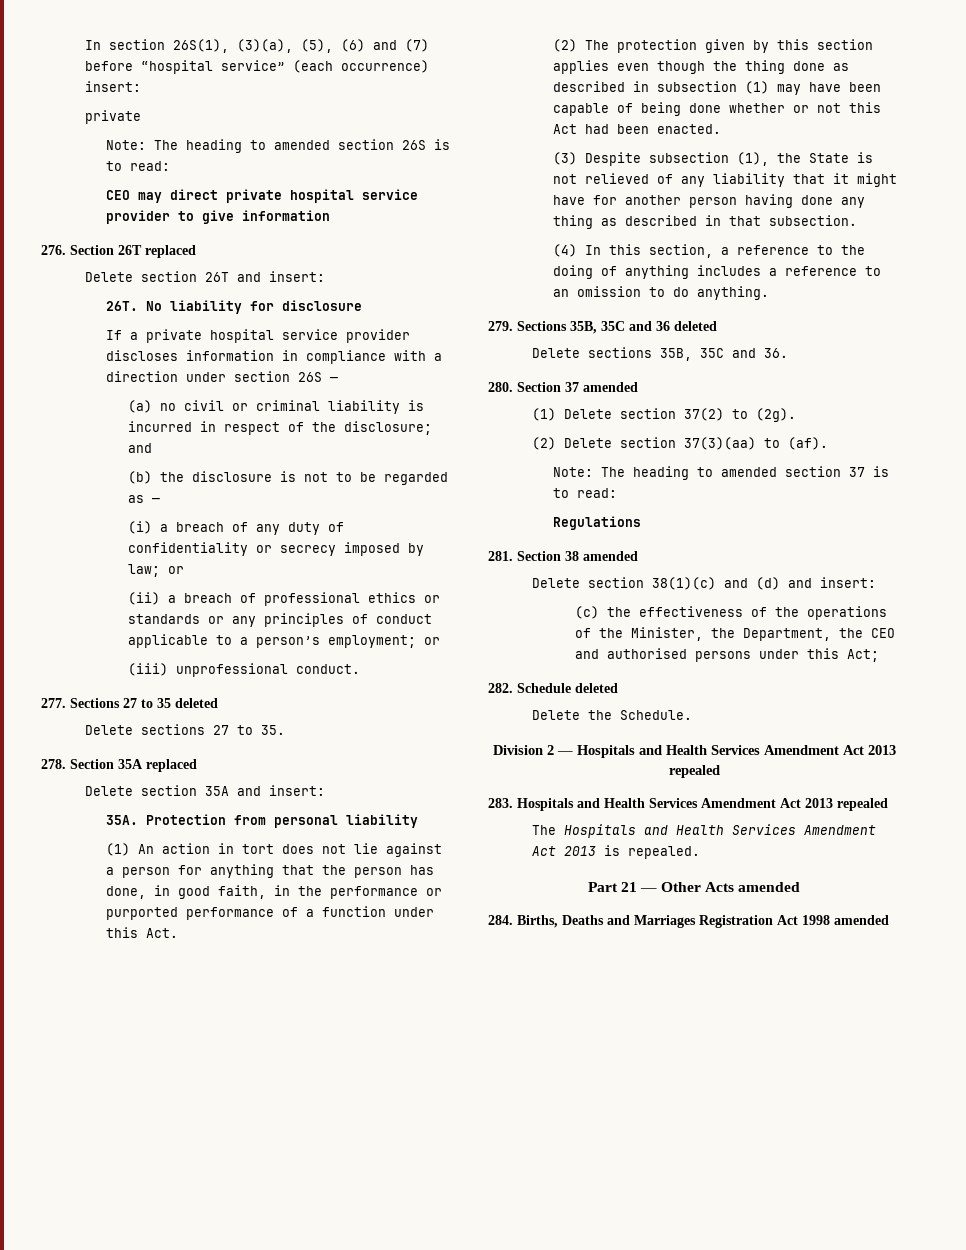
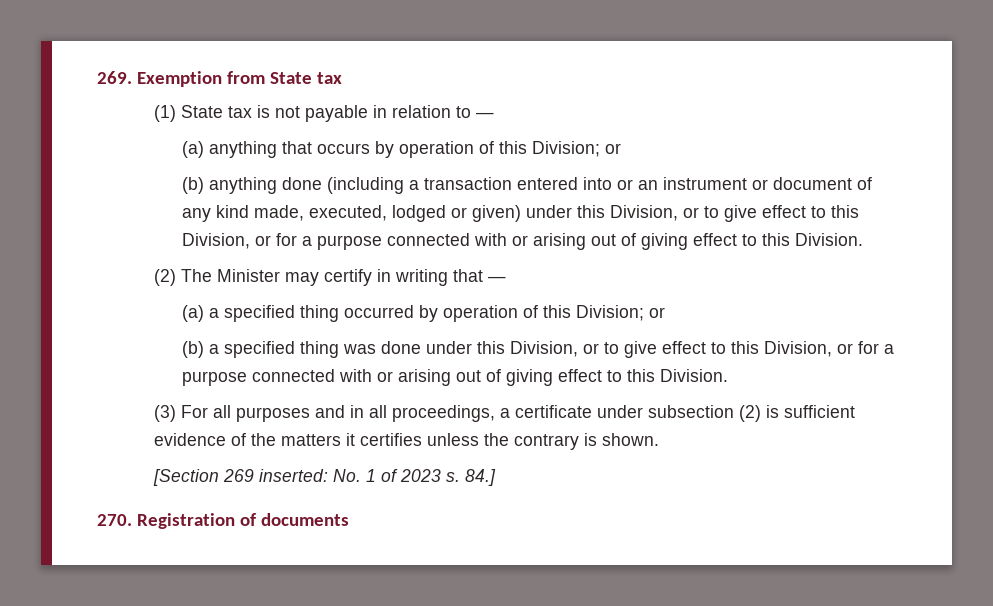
[84,39,429,53] [84,60,429,74] [84,81,141,92] [84,110,141,124] [106,139,451,153] [106,161,171,171] [106,189,419,203] [106,210,331,224] [41,245,196,258] [84,271,325,282] [106,300,363,314] [106,329,411,343] [106,350,443,364] [106,371,339,382] [128,400,425,414] [128,421,433,435] [128,443,153,453] [128,471,449,485] [128,495,161,503] [128,521,345,535] [128,542,425,556] [128,564,185,577] [128,592,441,606] [128,613,433,627] [128,634,441,648] [128,663,361,677] [41,698,218,708] [84,724,285,735] [41,759,197,772] [84,785,325,796] [106,814,419,828] [106,843,443,857] [106,864,435,878] [106,885,443,899] [106,906,435,920] [106,927,179,938] [553,39,874,53] [553,60,850,74] [553,81,882,95] [553,102,882,116] [553,124,722,134] [553,152,874,166] [553,173,898,187] [553,194,866,208] [553,215,858,229] [553,244,866,258] [553,265,882,279] [553,286,770,300] [488,321,717,334] [531,347,788,361] [488,382,638,392] [531,408,796,422] [531,437,828,450] [553,466,890,480] [553,488,618,498] [553,516,642,530] [488,551,638,561] [531,577,876,590] [575,606,888,620] [575,627,896,641] [575,648,880,662] [488,683,618,693] [531,710,692,720] [492,745,896,758] [668,765,720,778] [488,798,888,811] [531,824,876,838] [531,845,700,859] [587,882,801,892] [488,915,889,928] In section 26S(1), (3)(a), (5), (6) and (7) before “hospital service” (each occurrence) insert: // private // Note: The heading to amended section 26S is to read: // CEO may direct private hospital service provider to give information // 276. Section 26T replaced // Delete section 26T and insert: // 26T. No liability for disclosure // If a private hospital service provider discloses information in compliance with a direction under section 26S — // (a) no civil or criminal liability is incurred in respect of the disclosure; and // (b) the disclosure is not to be regarded as — // (i) a breach of any duty of confidentiality or secrecy imposed by law; or // (ii) a breach of professional ethics or standards or any principles of conduct applicable to a person’s employment; or // (iii) unprofessional conduct. // 277. Sections 27 to 35 deleted // Delete sections 27 to 35. // 278. Section 35A replaced // Delete section 35A and insert: // 35A. Protection from personal liability // (1) An action in tort does not lie against a person for anything that the person has done, in good faith, in the performance or purported performance of a function under this Act. // (2) The protection given by this section applies even though the thing done as described in subsection (1) may have been capable of being done whether or not this Act had been enacted. // (3) Despite subsection (1), the State is not relieved of any liability that it might have for another person having done any thing as described in that subsection. // (4) In this section, a reference to the doing of anything includes a reference to an omission to do anything. // 279. Sections 35B, 35C and 36 deleted // Delete sections 35B, 35C and 36. // 280. Section 37 amended // (1) Delete section 37(2) to (2g). // (2) Delete section 37(3)(aa) to (af). // Note: The heading to amended section 37 is to read: // Regulations // 281. Section 38 amended // Delete section 38(1)(c) and (d) and insert: // (c) the effectiveness of the operations of the Minister, the Department, the CEO and authorised persons under this Act; // 282. Schedule deleted // Delete the Schedule. // Division 2 — Hospitals and Health Services Amendment Act 2013 repealed // 283. Hospitals and Health Services Amendment Act 2013 repealed // The Hospitals and Health Services Amendment Act 2013 is repealed. // Part 21 — Other Acts amended // 284. Births, Deaths and Marriages Registration Act 1998 amended -> [97,71,342,87] [153,105,494,122] [182,141,622,158] [182,177,873,194] [182,205,860,222] [182,233,864,250] [153,269,506,286] [182,305,666,322] [182,341,895,358] [182,369,729,386] [153,405,855,422] [153,433,659,450] [152,469,496,486] [97,513,349,529] 269. Exemption from State tax // (1) State tax is not payable in relation to — // (a) anything that occurs by operation of this Division; or // (b) anything done (including a transaction entered into or an instrument or document of any kind made, executed, lodged or given) under this Division, or to give effect to this Division, or for a purpose connected with or arising out of giving effect to this Division. // (2) The Minister may certify in writing that — // (a) a specified thing occurred by operation of this Division; or // (b) a specified thing was done under this Division, or to give effect to this Division, or for a purpose connected with or arising out of giving effect to this Division. // (3) For all purposes and in all proceedings, a certificate under subsection (2) is sufficient evidence of the matters it certifies unless the contrary is shown. // [Section 269 inserted: No. 1 of 2023 s. 84.] // 270. Registration of documents

